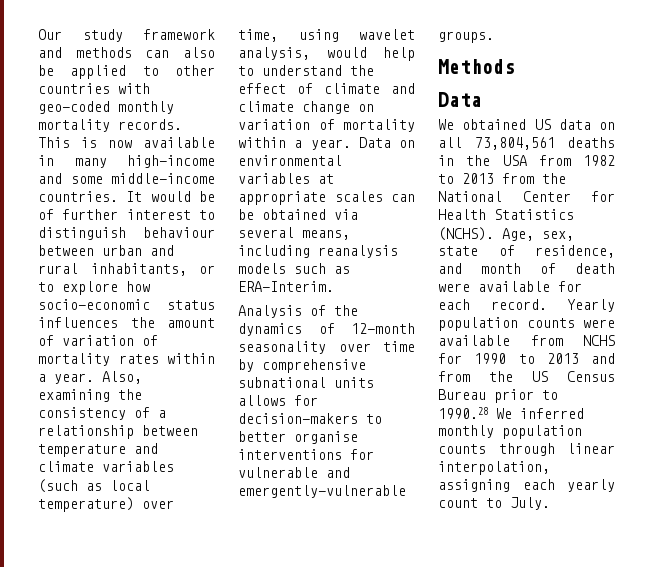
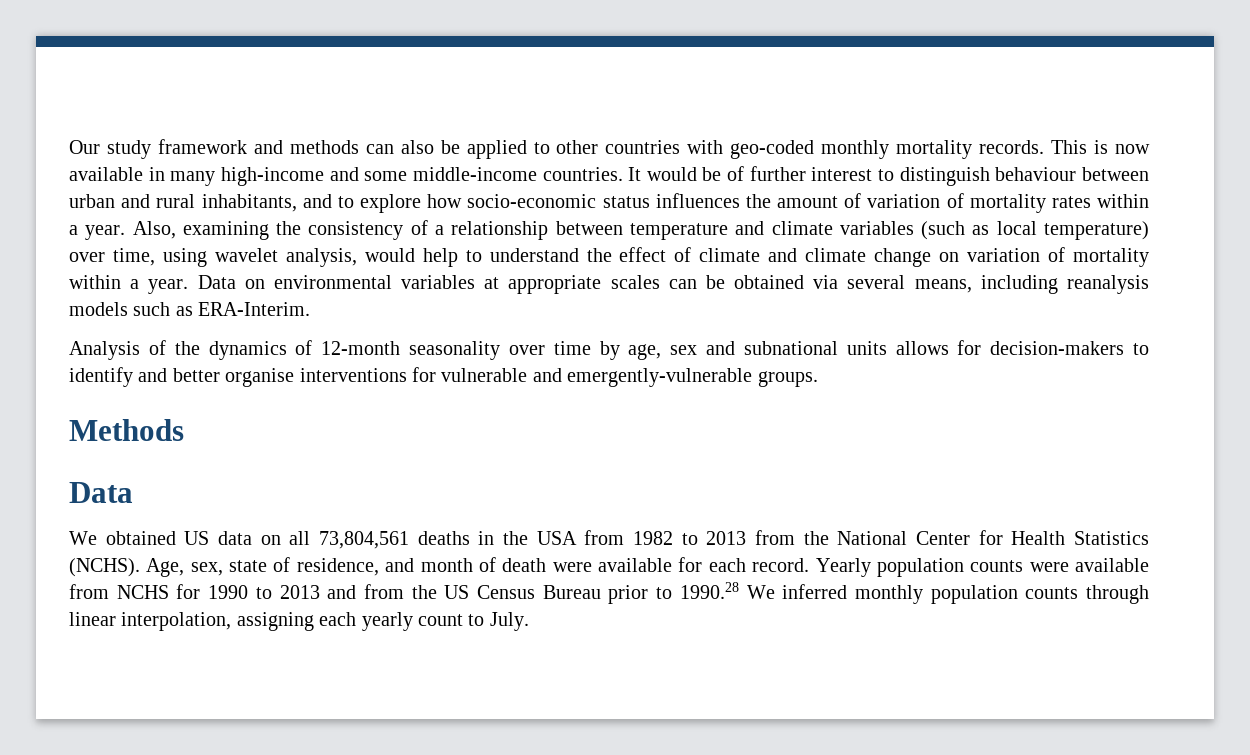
[199,265,215,274] or -> [302,194,332,208] and
[262,359,366,373] comprehensive -> [628,341,736,360] age, sex and
(382, 419) none -> [69,367,168,387] identify and

